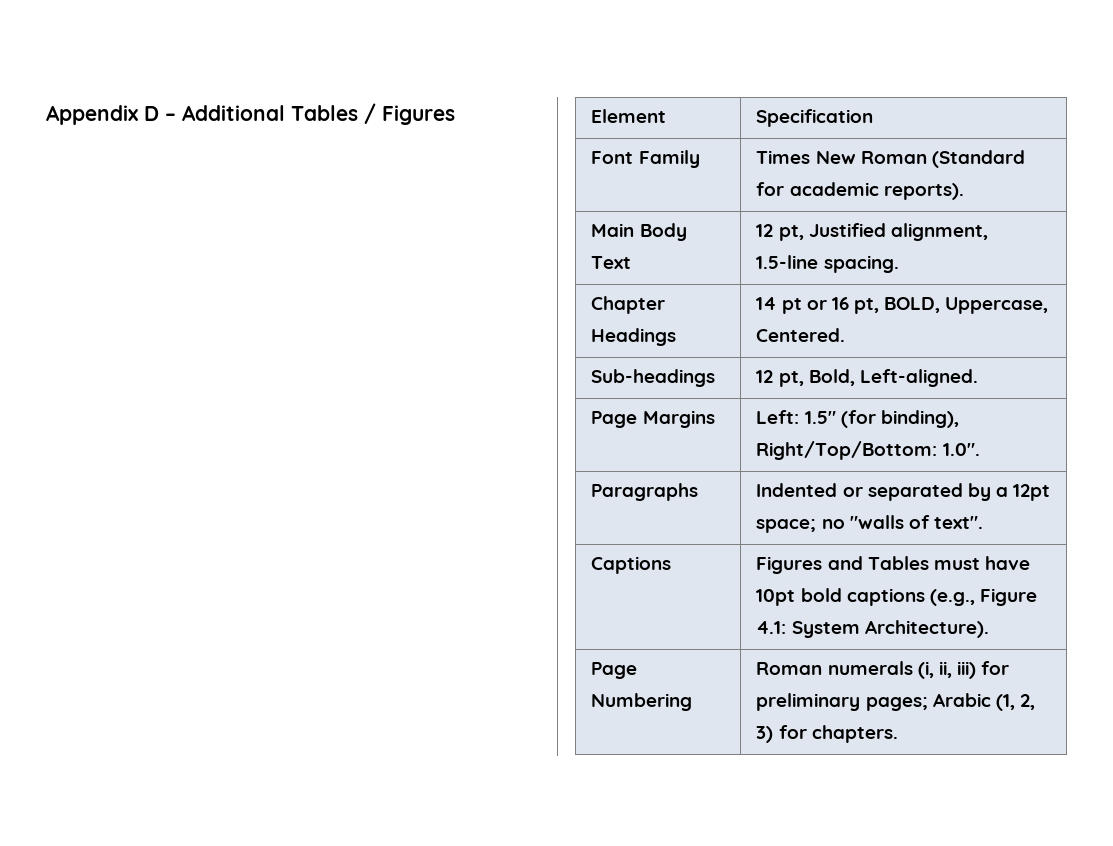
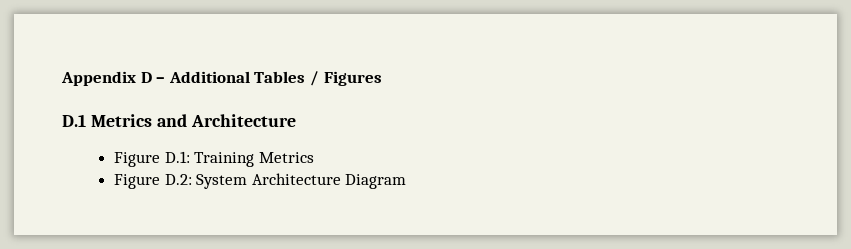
[591,109,667,123] [756,109,874,127] [591,150,700,168] [756,150,1025,168] [756,182,964,200] [591,223,687,241] [591,256,632,269] [756,223,988,241] [756,255,899,273] [591,296,666,314] [591,328,677,346] [756,297,1049,314] [756,328,846,342] [591,369,716,387] [756,369,978,387] [591,410,715,428] [756,410,959,428] [756,441,980,460] [591,483,699,501] [756,483,1051,501] [756,515,983,533] [591,556,672,574] [756,556,1030,574] [756,588,1037,606] [756,620,989,638] [591,662,638,679] [591,693,693,711] [756,661,1010,679] [756,693,1035,711] [756,725,898,743] // Element | Specification // Font Family | Times New Roman (Standard for academic reports). // Main Body Text | 12 pt, Justified alignment, 1.5-line spacing. // Chapter Headings | 14 pt or 16 pt, BOLD, Uppercase, Centered. // Sub-headings | 12 pt, Bold, Left-aligned. // Page Margins | Left: 1.5" (for binding), Right/Top/Bottom: 1.0". // Paragraphs | Indented or separated by a 12pt space; no "walls of text". // Captions | Figures and Tables must have 10pt bold captions (e.g., Figure 4.1: System Architecture). // Page Numbering | Roman numerals (i, ii, iii) for preliminary pages; Arabic (1, 2, 3) for chapters. -> [62,114,296,127] [114,151,314,167] [114,173,407,189] // D.1 Metrics and Architecture // Figure D.1: Training Metrics // Figure D.2: System Architecture Diagram

